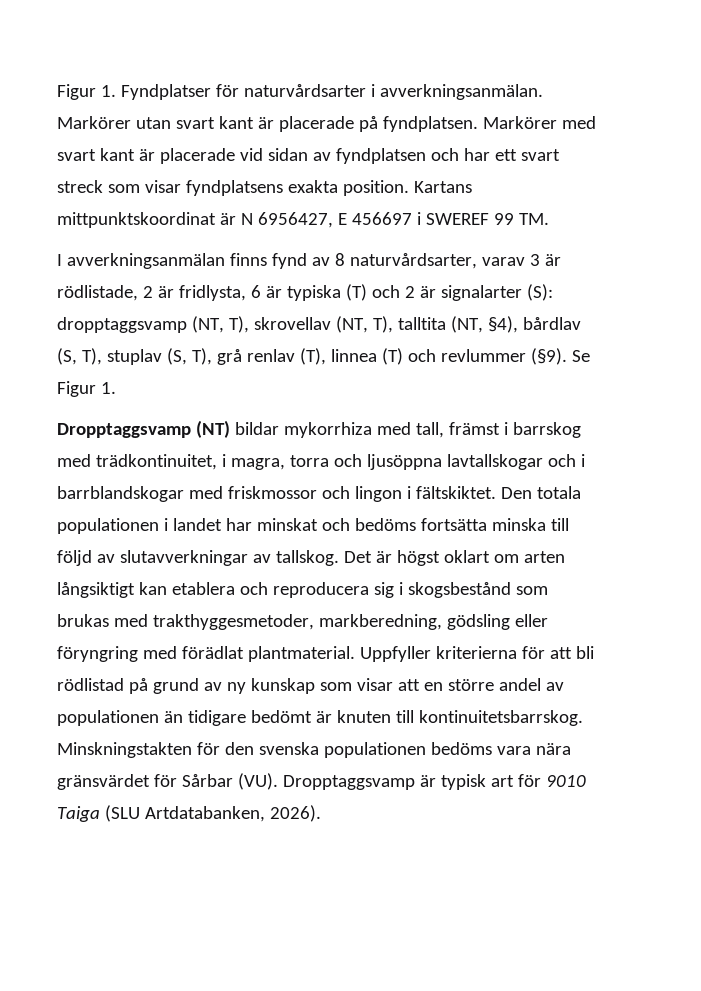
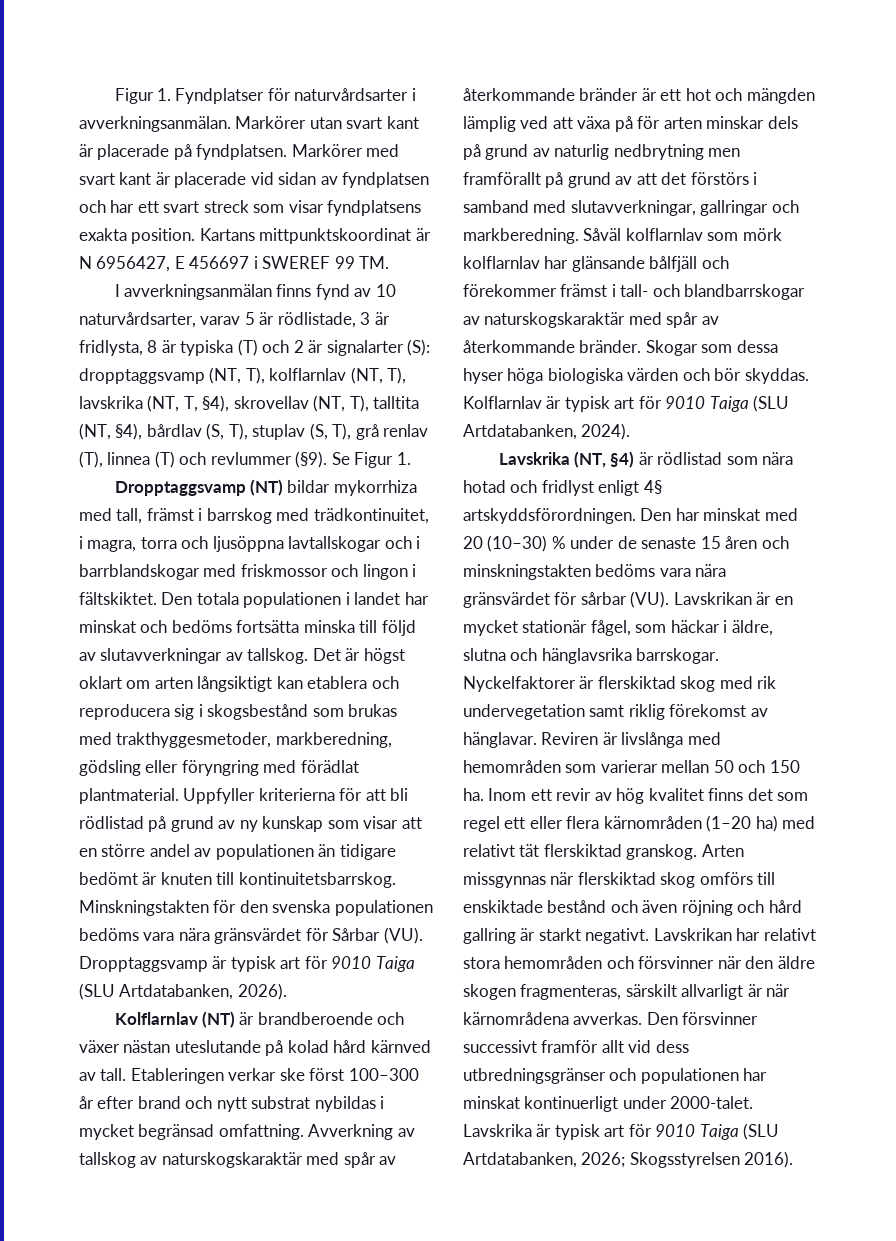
[334,253,345,266] 8 -> [375,284,396,297] 10
[529,254,561,266] [57,285,261,301] 3 är rödlistade, 2 är fridlysta, 6 -> [244,312,390,328] [79,340,158,356] 5 är rödlistade, 3 är fridlysta, 8
(249, 324) none -> [269,367,407,384] [79,395,230,412] kolflarnlav (NT, T), lavskrika (NT, T, §4),
(321, 813) none -> [114,1011,405,1028] [79,1040,431,1056] [79,1068,419,1084] [79,1096,385,1112] [79,1124,415,1140] [79,1152,397,1168] [463,88,815,104] [463,116,798,132] [463,144,741,160] [463,172,758,188] [463,200,799,216] [463,228,782,244] [463,256,729,272] [463,284,806,300] [463,312,719,328] [463,340,778,356] [463,368,809,384] [463,395,790,412] [463,423,631,440] [498,451,794,468] [463,480,662,496] [463,508,798,524] [463,535,789,552] [463,564,727,580] [463,591,793,608] [463,620,773,636] [463,648,720,664] [463,676,777,692] [463,704,768,720] [463,732,721,748] [463,760,800,773] [463,788,809,804] [463,815,816,832] [463,844,744,860] [463,872,776,888] [463,900,802,916] [463,928,816,944] [463,956,815,969] [463,984,791,1000] [463,1012,759,1025] [463,1040,689,1053] [463,1068,768,1084] [463,1096,754,1112] [463,1123,780,1140] [463,1151,794,1168] // Kolflarnlav (NT) är brandberoende och växer nästan uteslutande på kolad hård kärnved av tall. Etableringen verkar ske först 100–300 år efter brand och nytt substrat nybildas i mycket begränsad omfattning. Avverkning av tallskog av naturskogskaraktär med spår av återkommande bränder är ett hot och mängden lämplig ved att växa på för arten minskar dels på grund av naturlig nedbrytning men framförallt på grund av att det förstörs i samband med slutavverkningar, gallringar och markberedning. Såväl kolflarnlav som mörk kolflarnlav har glänsande bålfjäll och förekommer främst i tall- och blandbarrskogar av naturskogskaraktär med spår av återkommande bränder. Skogar som dessa hyser höga biologiska värden och bör skyddas. Kolflarnlav är typisk art för 9010 Taiga (SLU Artdatabanken, 2024). // Lavskrika (NT, §4) är rödlistad som nära hotad och fridlyst enligt 4§ artskyddsförordningen. Den har minskat med 20 (10–30) % under de senaste 15 åren och minskningstakten bedöms vara nära gränsvärdet för sårbar (VU). Lavskrikan är en mycket stationär fågel, som häckar i äldre, slutna och hänglavsrika barrskogar. Nyckelfaktorer är flerskiktad skog med rik undervegetation samt riklig förekomst av hänglavar. Reviren är livslånga med hemområden som varierar mellan 50 och 150 ha. Inom ett revir av hög kvalitet finns det som regel ett eller flera kärnområden (1–20 ha) med relativt tät flerskiktad granskog. Arten missgynnas när flerskiktad skog omförs till enskiktade bestånd och även röjning och hård gallring är starkt negativt. Lavskrikan har relativt stora hemområden och försvinner när den äldre skogen fragmenteras, särskilt allvarligt är när kärnområdena avverkas. Den försvinner successivt framför allt vid dess utbredningsgränser och populationen har minskat kontinuerligt under 2000-talet. Lavskrika är typisk art för 9010 Taiga (SLU Artdatabanken, 2026; Skogsstyrelsen 2016).

